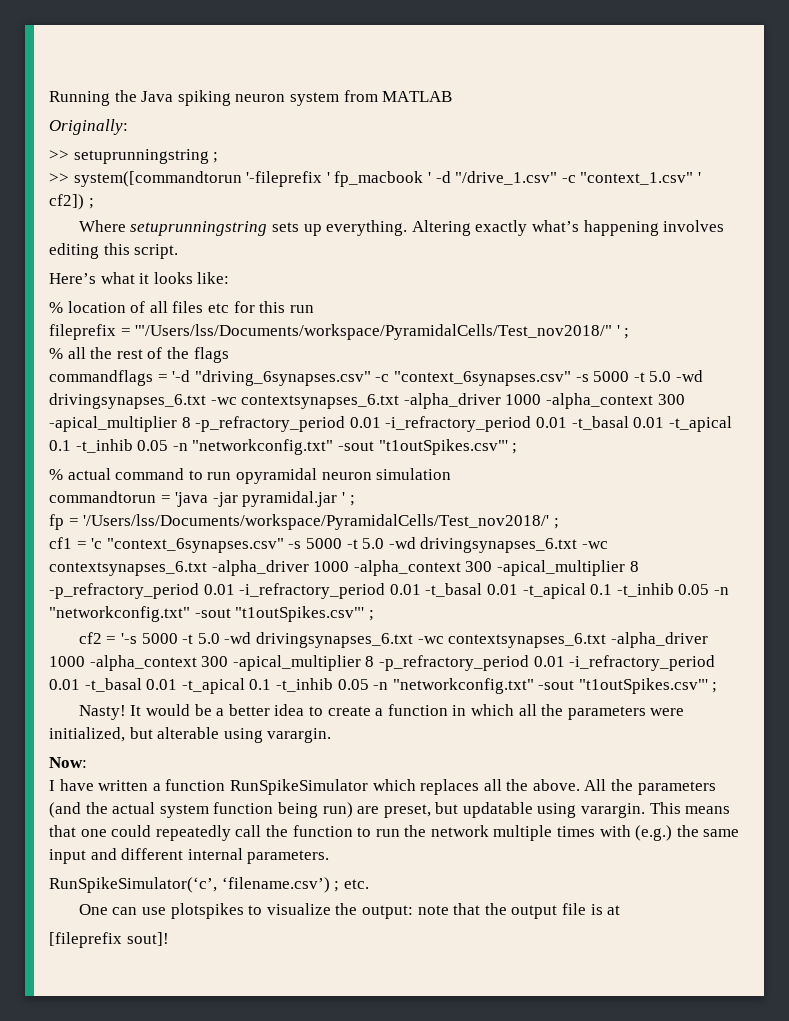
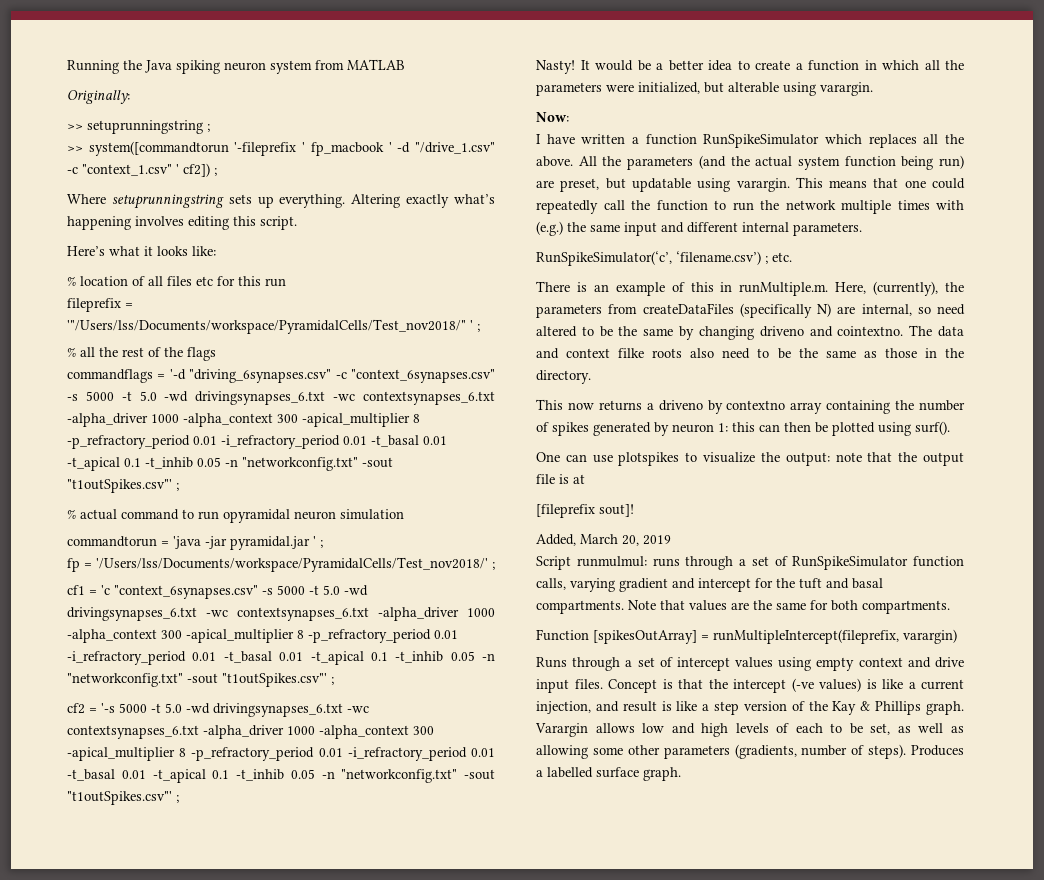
(369, 884) none -> [536,281,964,296] [536,303,965,318] [536,325,964,340] [536,348,964,359] [536,370,591,384] [536,399,965,414] [536,421,950,436] // There is an example of this in runMultiple.m. Here, (currently), the parameters from createDataFiles (specifically N) are internal, so need altered to be the same by changing driveno and cointextno. The data and context filke roots also need to be the same as those in the directory. // This now returns a driveno by contextno array containing the number of spikes generated by neuron 1: this can then be plotted using surf().
(169, 939) none -> [536,534,671,546] [536,556,964,570] [536,578,883,592] [536,600,950,614] [536,629,957,644] [536,657,964,671] [536,678,964,693] [536,701,964,715] [535,723,965,737] [536,744,964,759] [536,767,681,781] // Added, March 20, 2019 // Script runmulmul: runs through a set of RunSpikeSimulator function calls, varying gradient and intercept for the tuft and basal compartments. Note that values are the same for both compartments. // Function [spikesOutArray] = runMultipleIntercept(fileprefix, varargin) // Runs through a set of intercept values using empty context and drive input files. Concept is that the intercept (-ve values) is like a current injection, and result is like a step version of the Kay & Phillips graph. Varargin allows low and high levels of each to be set, as well as allowing some other parameters (gradients, number of steps). Produces a labelled surface graph.

